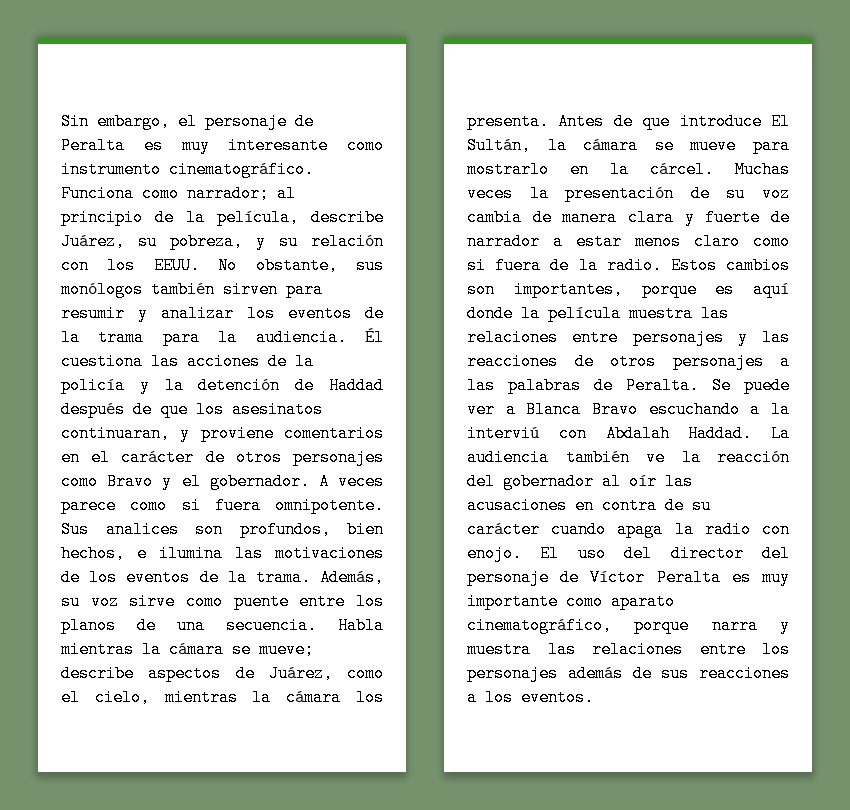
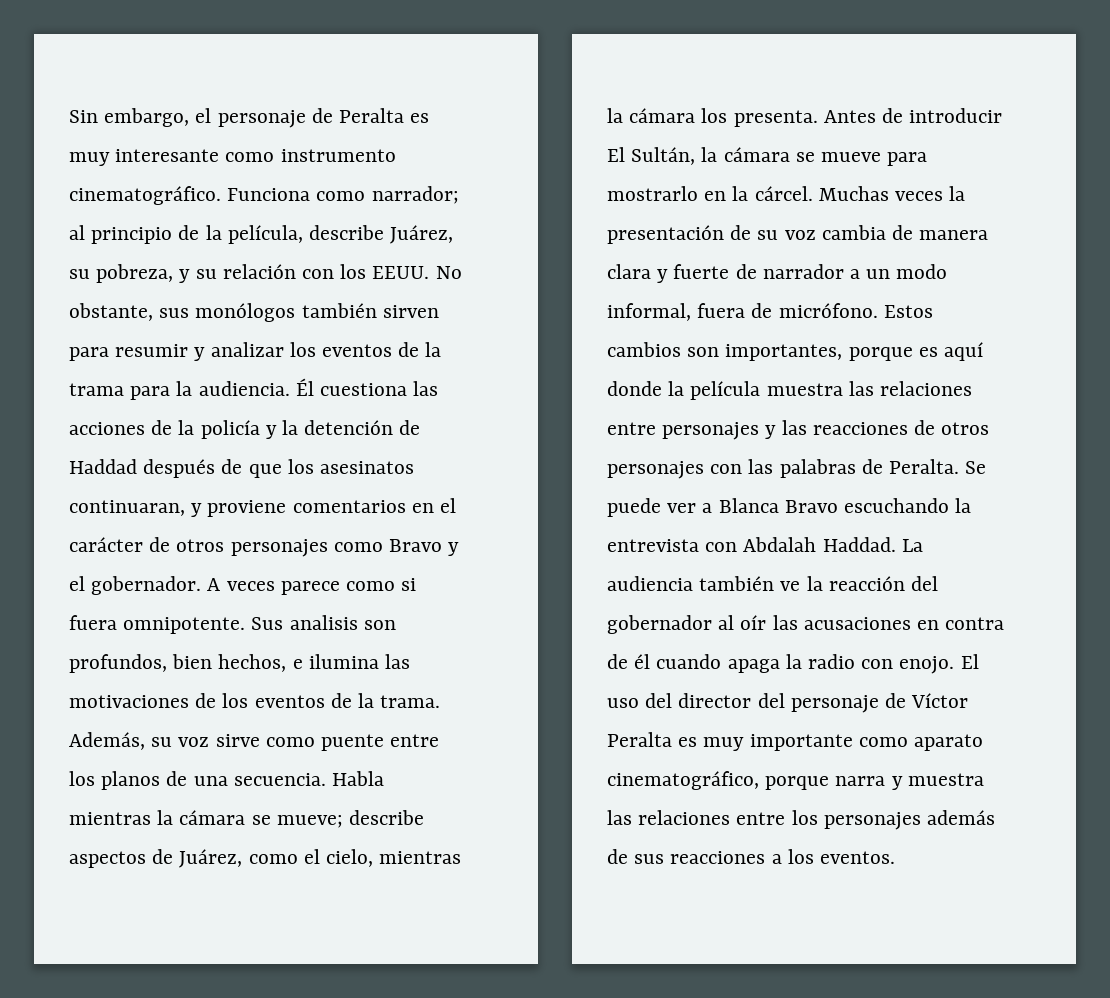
[105,521,179,538] analices -> [289,615,358,630] analisis
[642,113,762,130] que introduce -> [909,108,1003,123] introducir
[576,233,790,250] [467,257,662,274] estar menos claro como si fuera de la radio. -> [866,264,948,279] [607,303,878,321] un modo informal, fuera de micrófono.
[780,353,790,370] a -> [710,464,743,474] con
[750,401,790,418] [467,425,540,442] a la interviú -> [955,498,972,513] [607,539,699,552] la entrevista
[692,497,711,514] [467,521,540,538] su carácter -> [634,654,651,669] él

